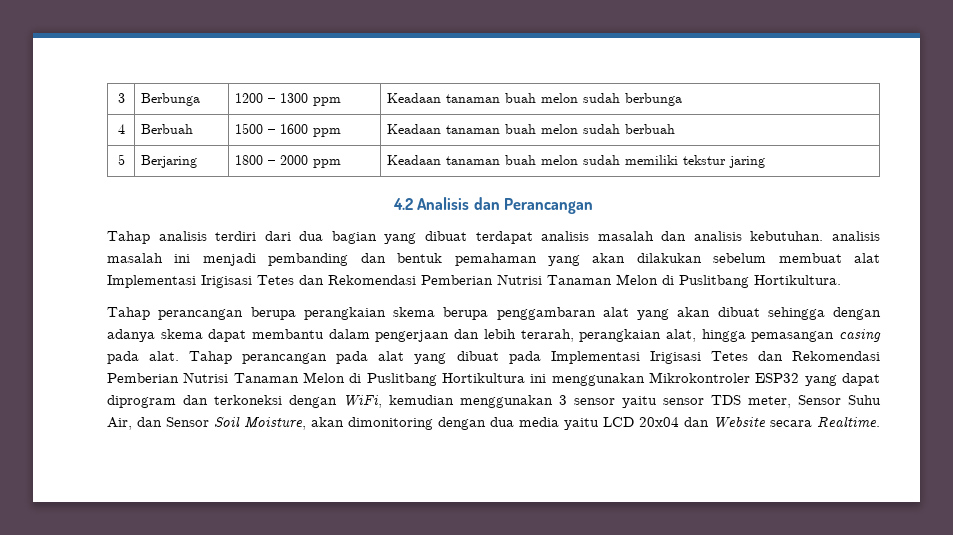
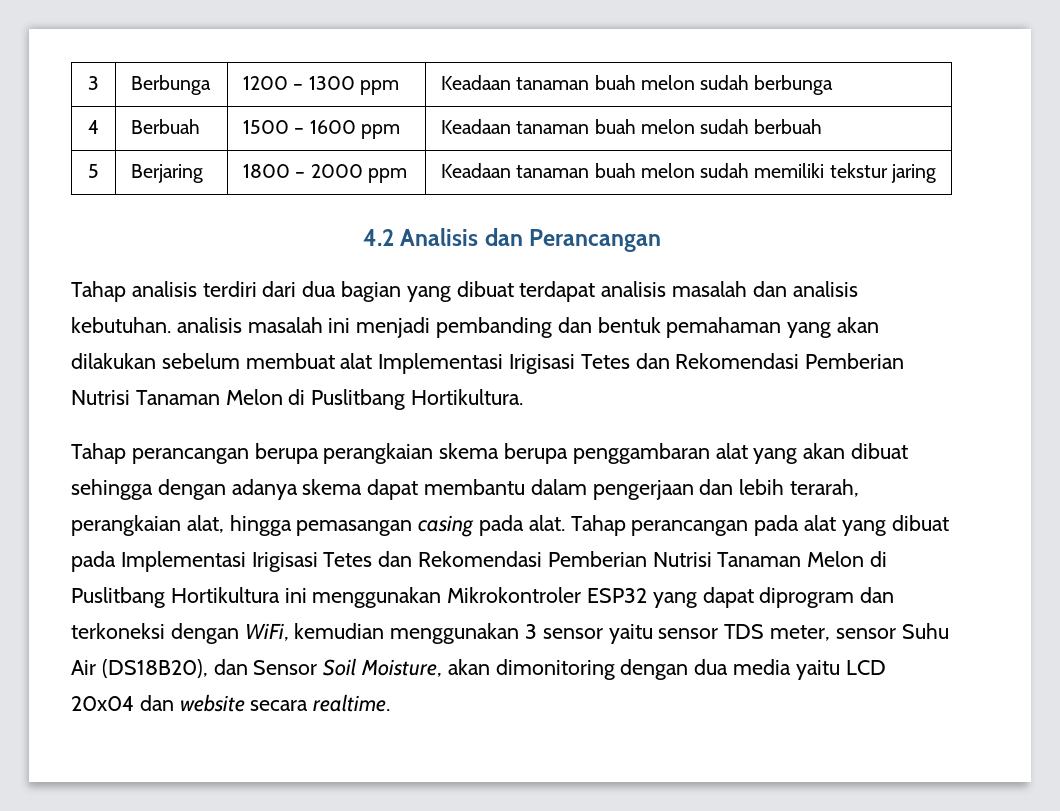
[798,395,881,405] [107,417,132,430] Sensor Suhu Air, -> [835,623,949,639] [71,659,208,678] sensor Suhu Air (DS18B20),
[713,416,880,428] Website secara Realtime. -> [179,694,391,712] website secara realtime.

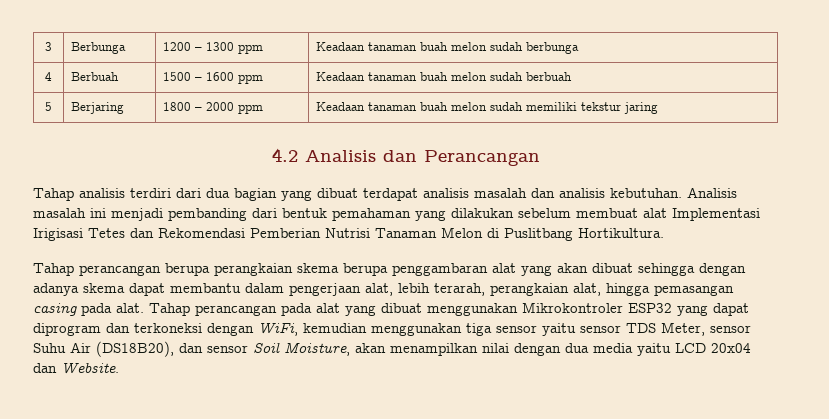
[176,317,242,333] analisis -> [687,187,737,198] Analisis
[557,317,592,333] dan -> [252,208,277,218] dari
[837,317,880,333] akan -> (446, 215) none
[699,479,734,495] dan -> [365,283,393,296] alat,
[71,551,888,572] [71,587,307,608] pada Implementasi Irigisasi Tetes dan Rekomendasi Pemberian Nutrisi Tanaman Melon di Puslitbang Hortikultura ini -> (422, 308) none
[525,624,538,639] 3 -> [466,323,492,336] tiga
[770,625,831,641] meter, -> [661,322,705,336] Meter,
[253,660,318,675] Sensor -> [207,345,248,353] sensor
[495,659,615,680] dimonitoring -> [390,343,509,356] menampilkan nilai
[179,694,391,712] website secara realtime. -> [61,362,119,374] Website.

